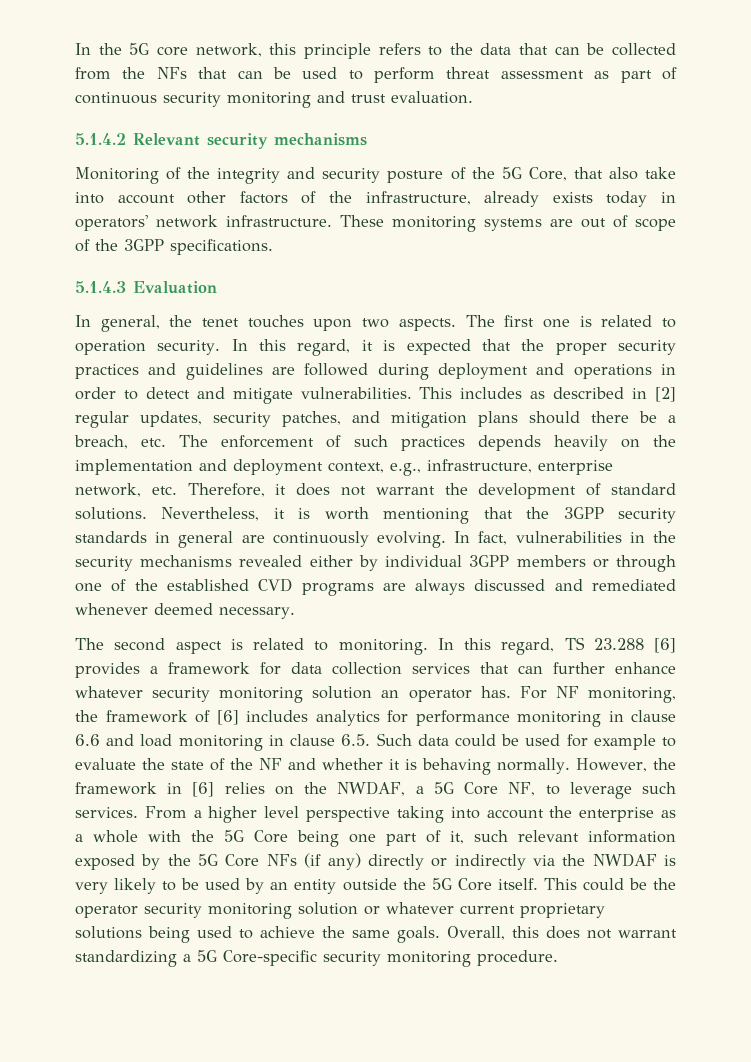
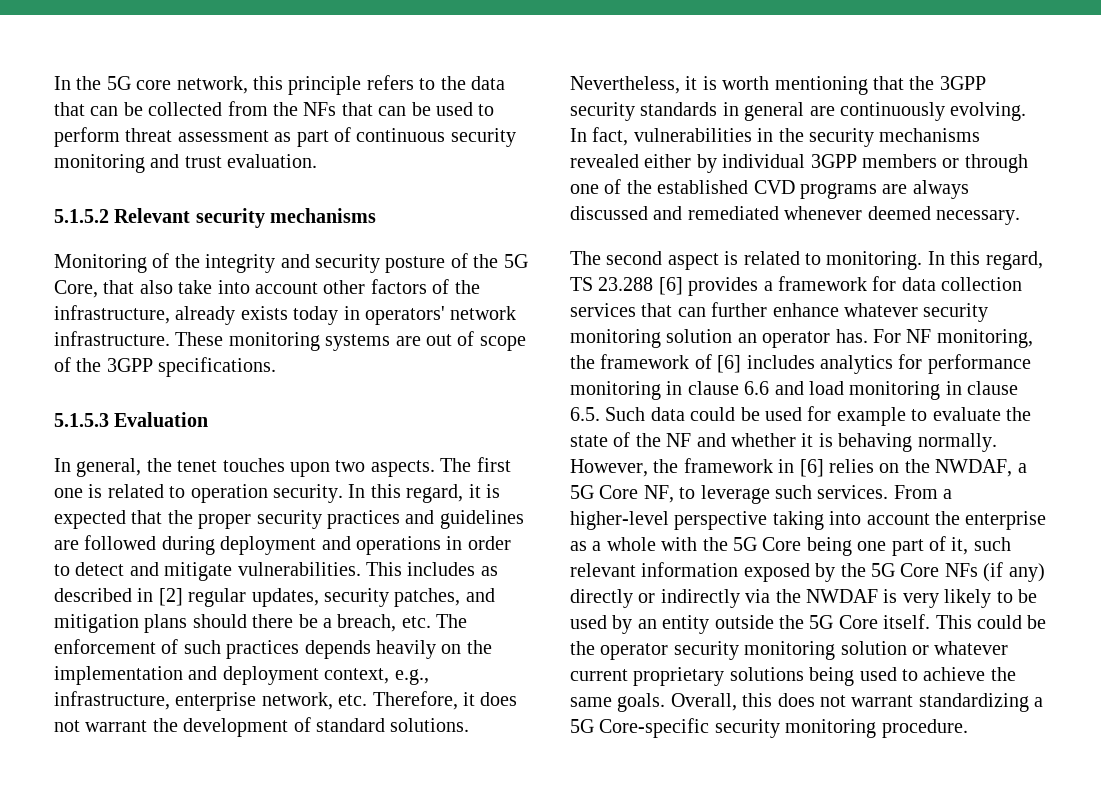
[75,133,126,145] 5.1.4.2 -> [54,209,109,223] 5.1.5.2
[75,281,126,293] 5.1.4.3 -> [54,413,109,427] 5.1.5.3
[208,806,300,823] higher level -> [570,511,669,530] higher-level

